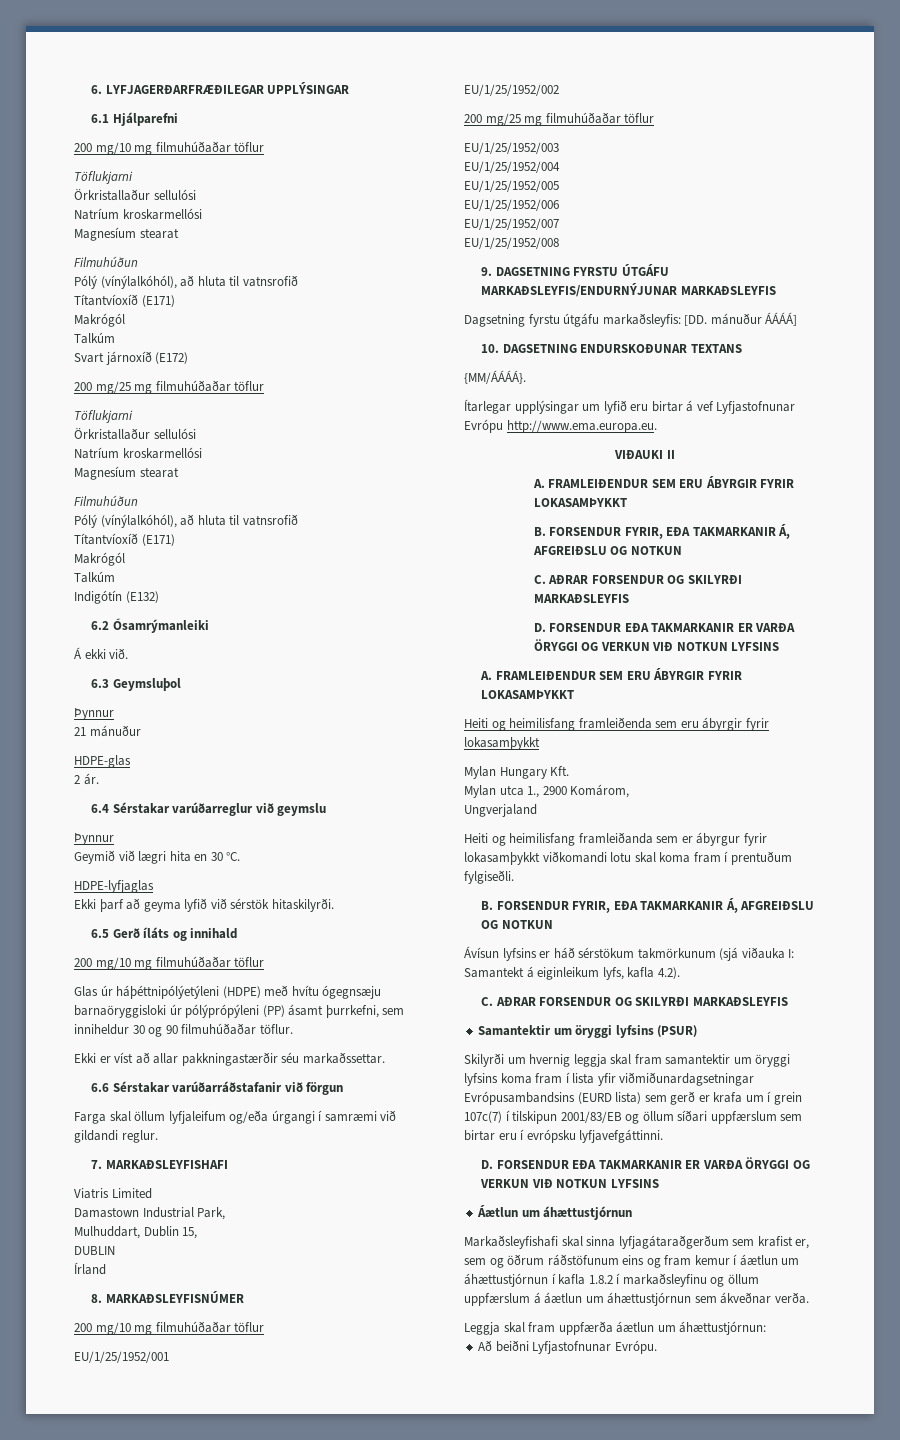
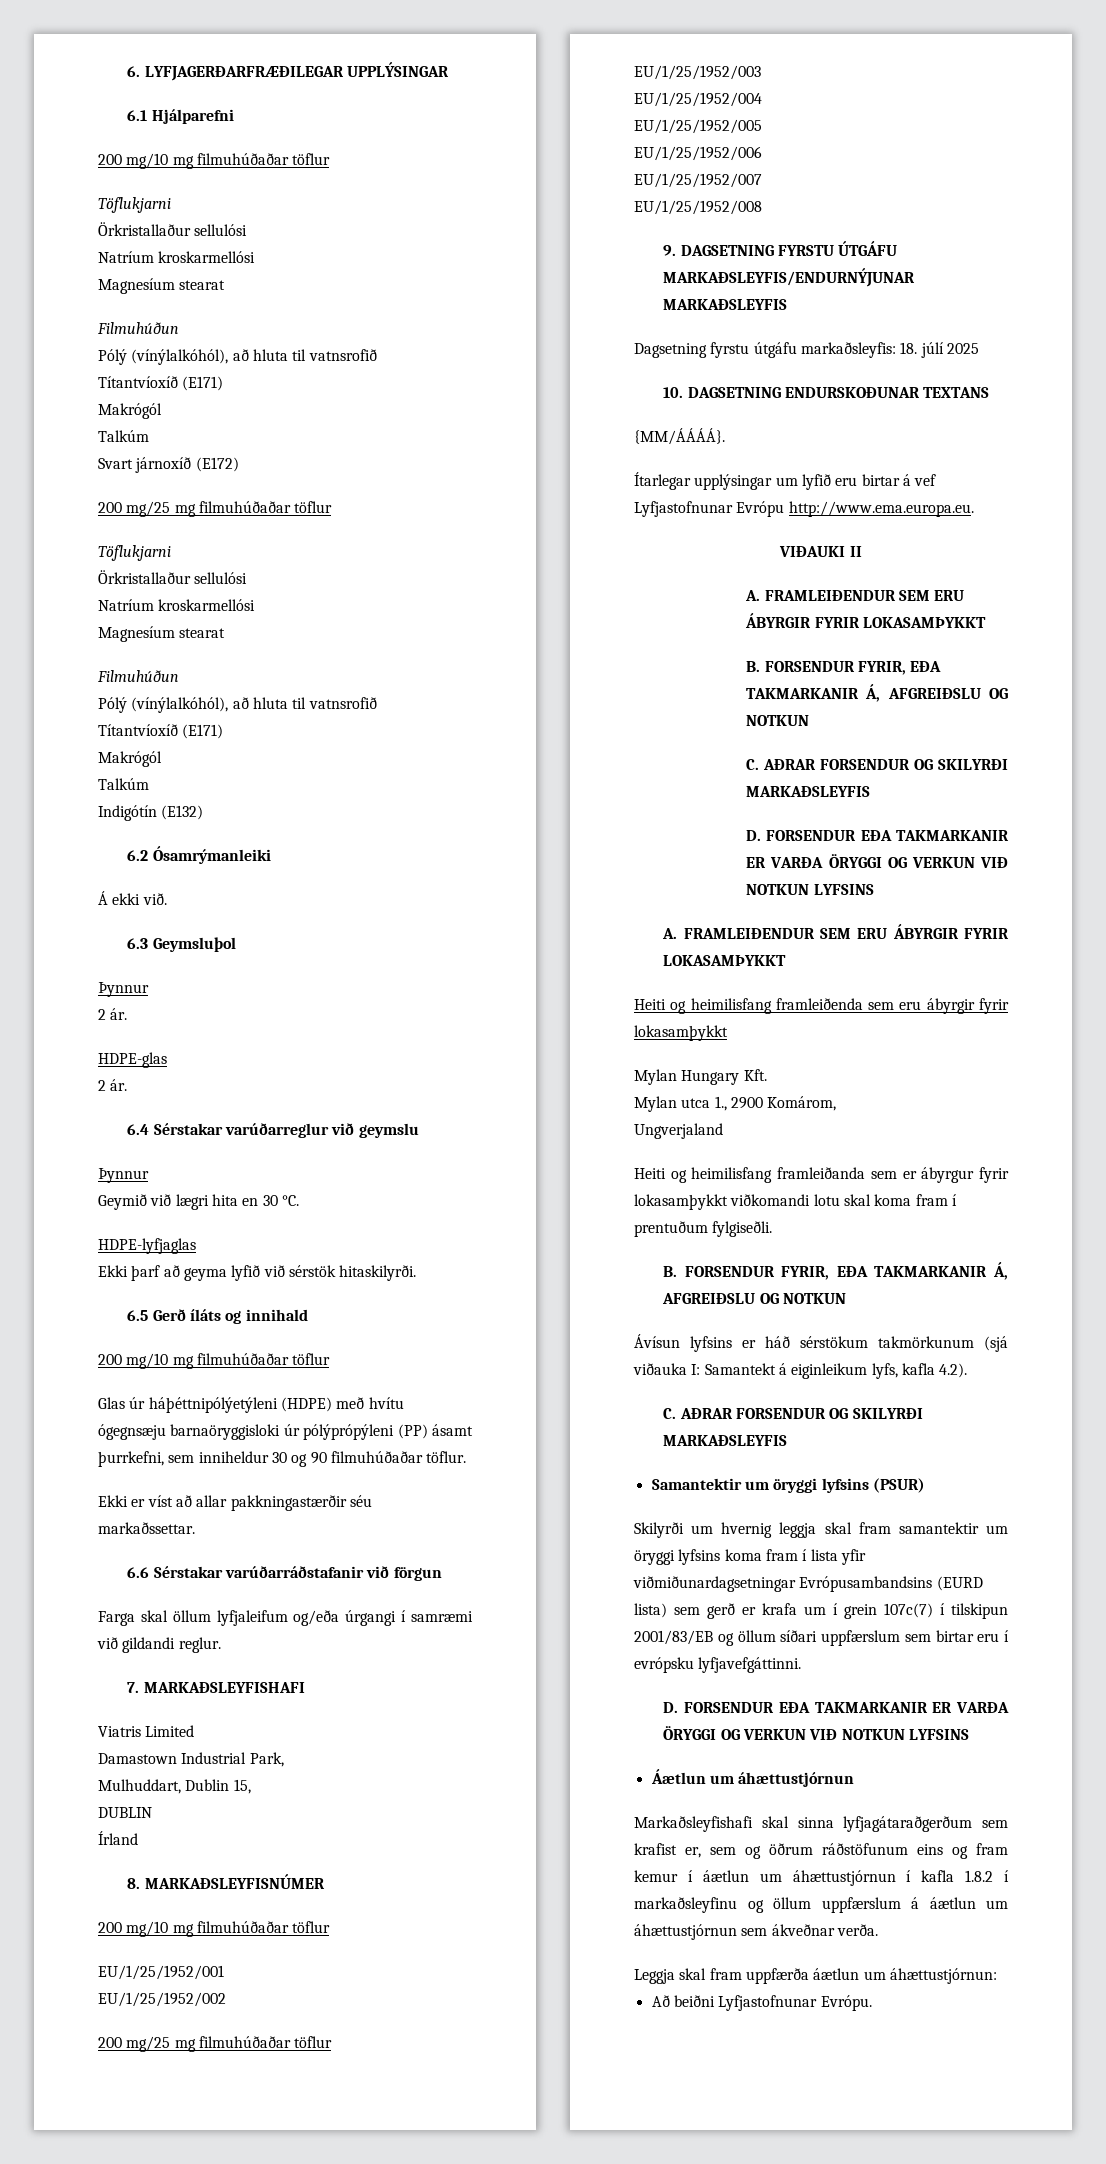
[74,725,141,737] 21 mánuður -> [98,1008,128,1020] 2 ár.
[684,312,798,326] [DD. mánuður ÁÁÁÁ] -> [900,342,979,358] 18. júlí 2025

